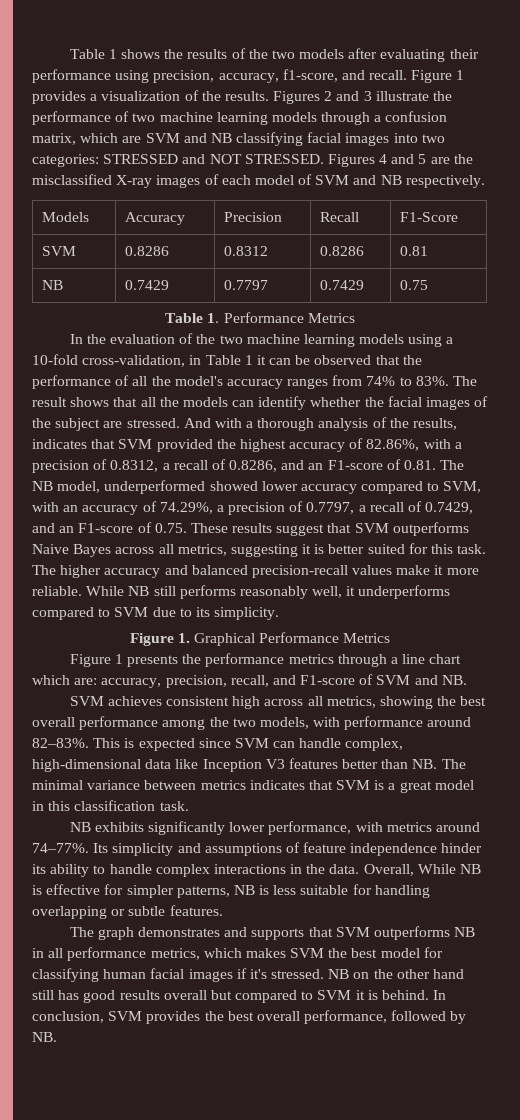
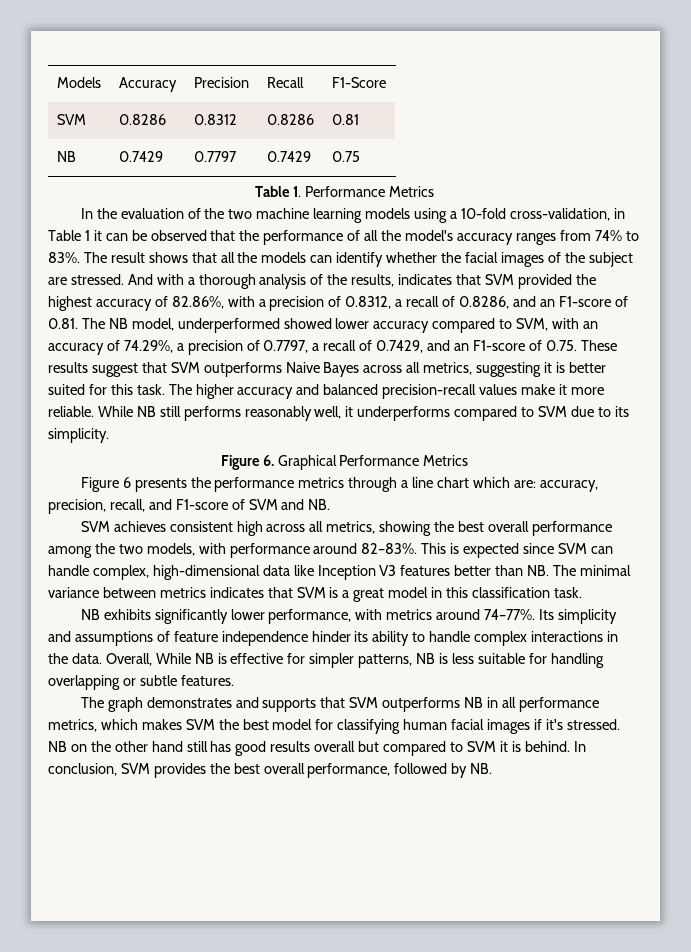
[69,48,479,62] [32,69,465,83] [32,90,453,104] [32,111,448,125] [32,132,445,146] [32,154,473,167] [32,174,485,188] Table 1 shows the results of the two models after evaluating their performance using precision, accuracy, f1-score, and recall. Figure 1 provides a visualization of the results. Figures 2 and 3 illustrate the performance of two machine learning models through a confusion matrix, which are SVM and NB classifying facial images into two categories: STRESSED and NOT STRESSED. Figures 4 and 5 are the misclassified X-ray images of each model of SVM and NB respectively. // -> (56, 82) none
[177,633,190,643] 1. -> [262,455,274,466] 6.
[114,654,123,664] 1 -> [122,477,131,488] 6

